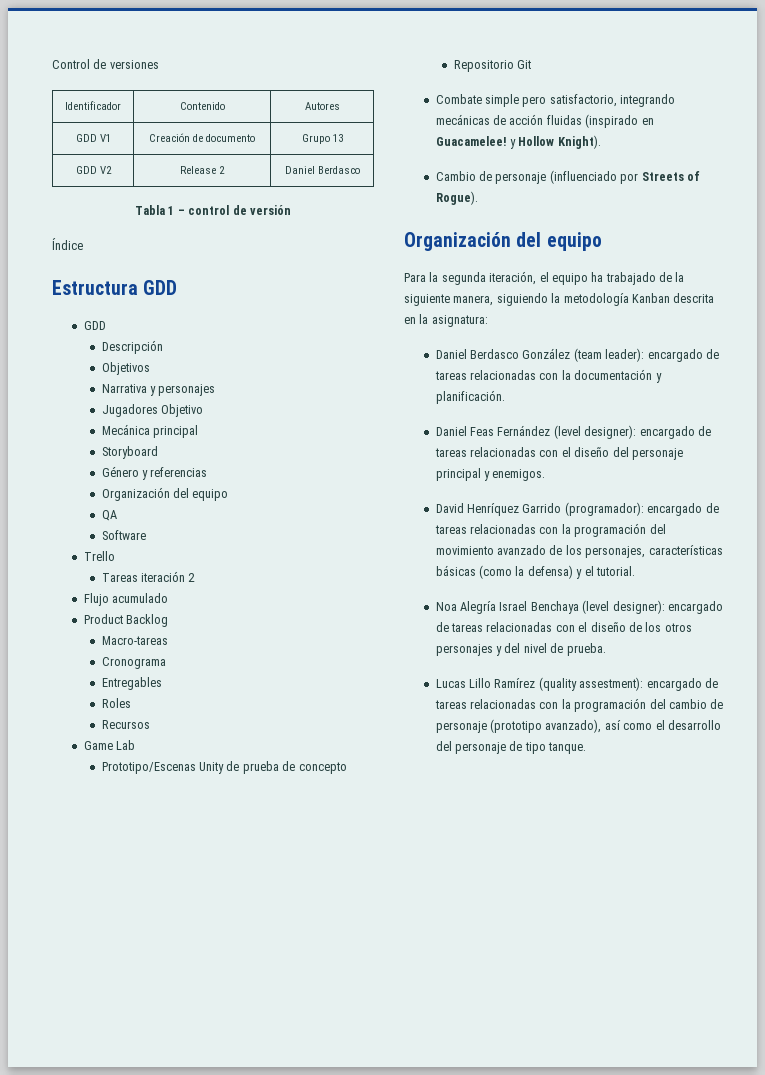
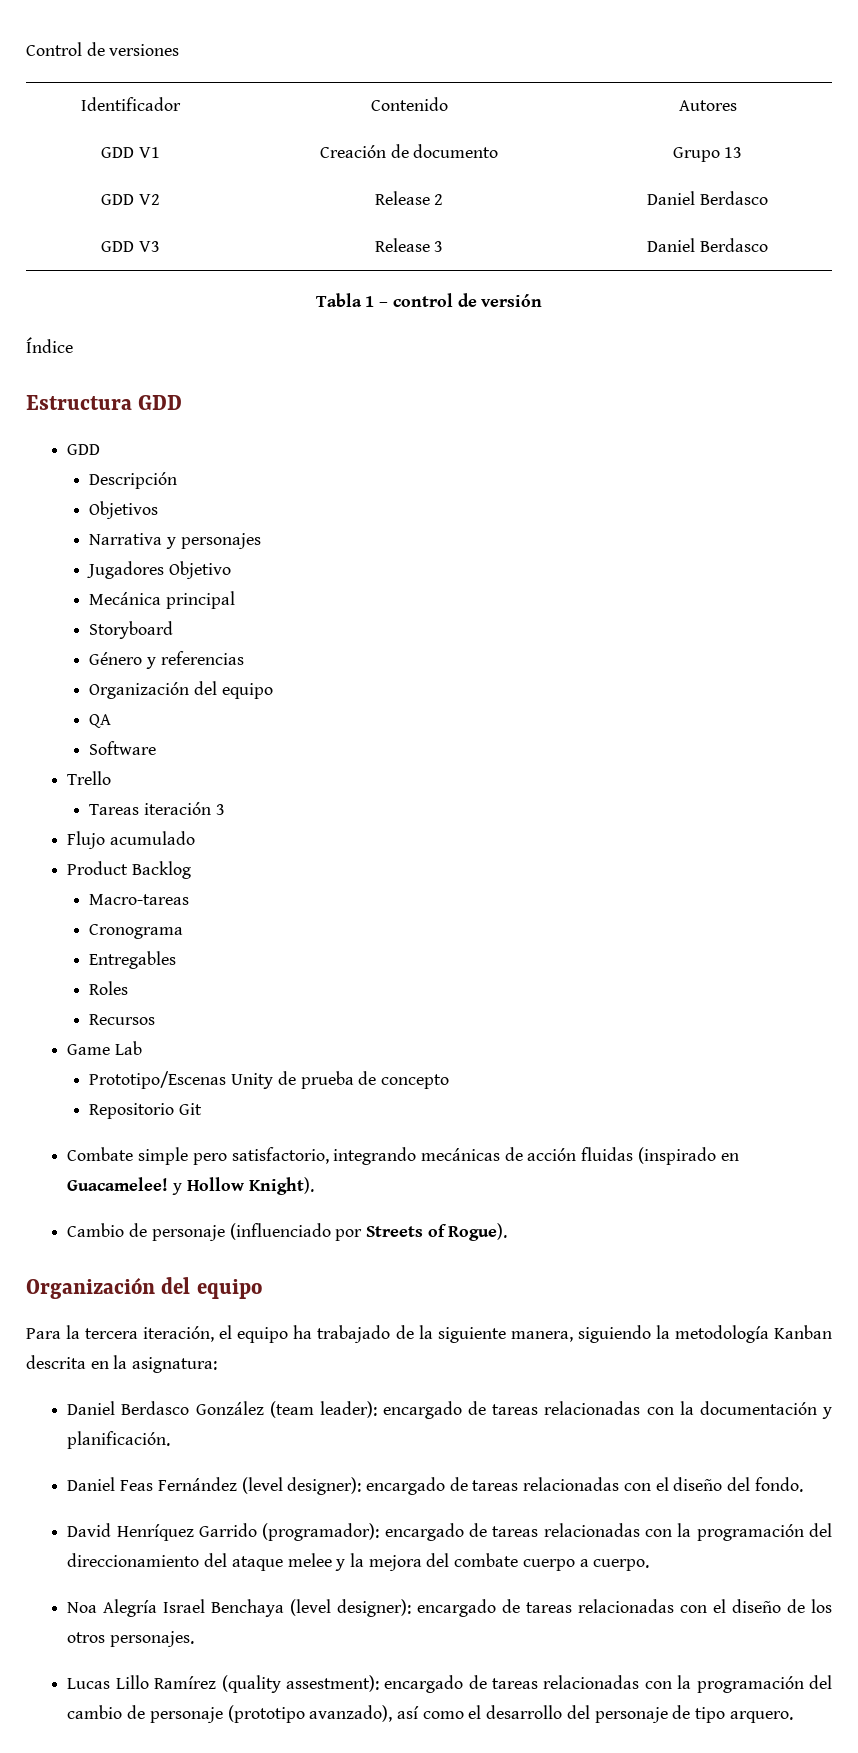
(360, 170) none -> [101,241,160,252] [374,238,444,252] [647,238,768,252] // GDD V3 | Release 3 | Daniel Berdasco
[188,573,196,582] 2 -> [215,804,225,815] 3
[441,272,486,285] segunda -> [85,1328,139,1339] tercera
[631,448,683,460] [435,468,546,481] personaje principal y enemigos. -> [754,1477,803,1492] fondo.
[435,545,723,558] [435,565,635,579] movimiento avanzado de los personajes, características básicas (como la defensa) y el tutorial. -> [67,1553,650,1571] direccionamiento del ataque melee y la mejora del combate cuerpo a cuerpo.
[435,643,606,656] personajes y del nivel de prueba. -> [110,1631,195,1647] personajes.
[548,742,587,754] tanque. -> [729,1711,793,1723] arquero.

